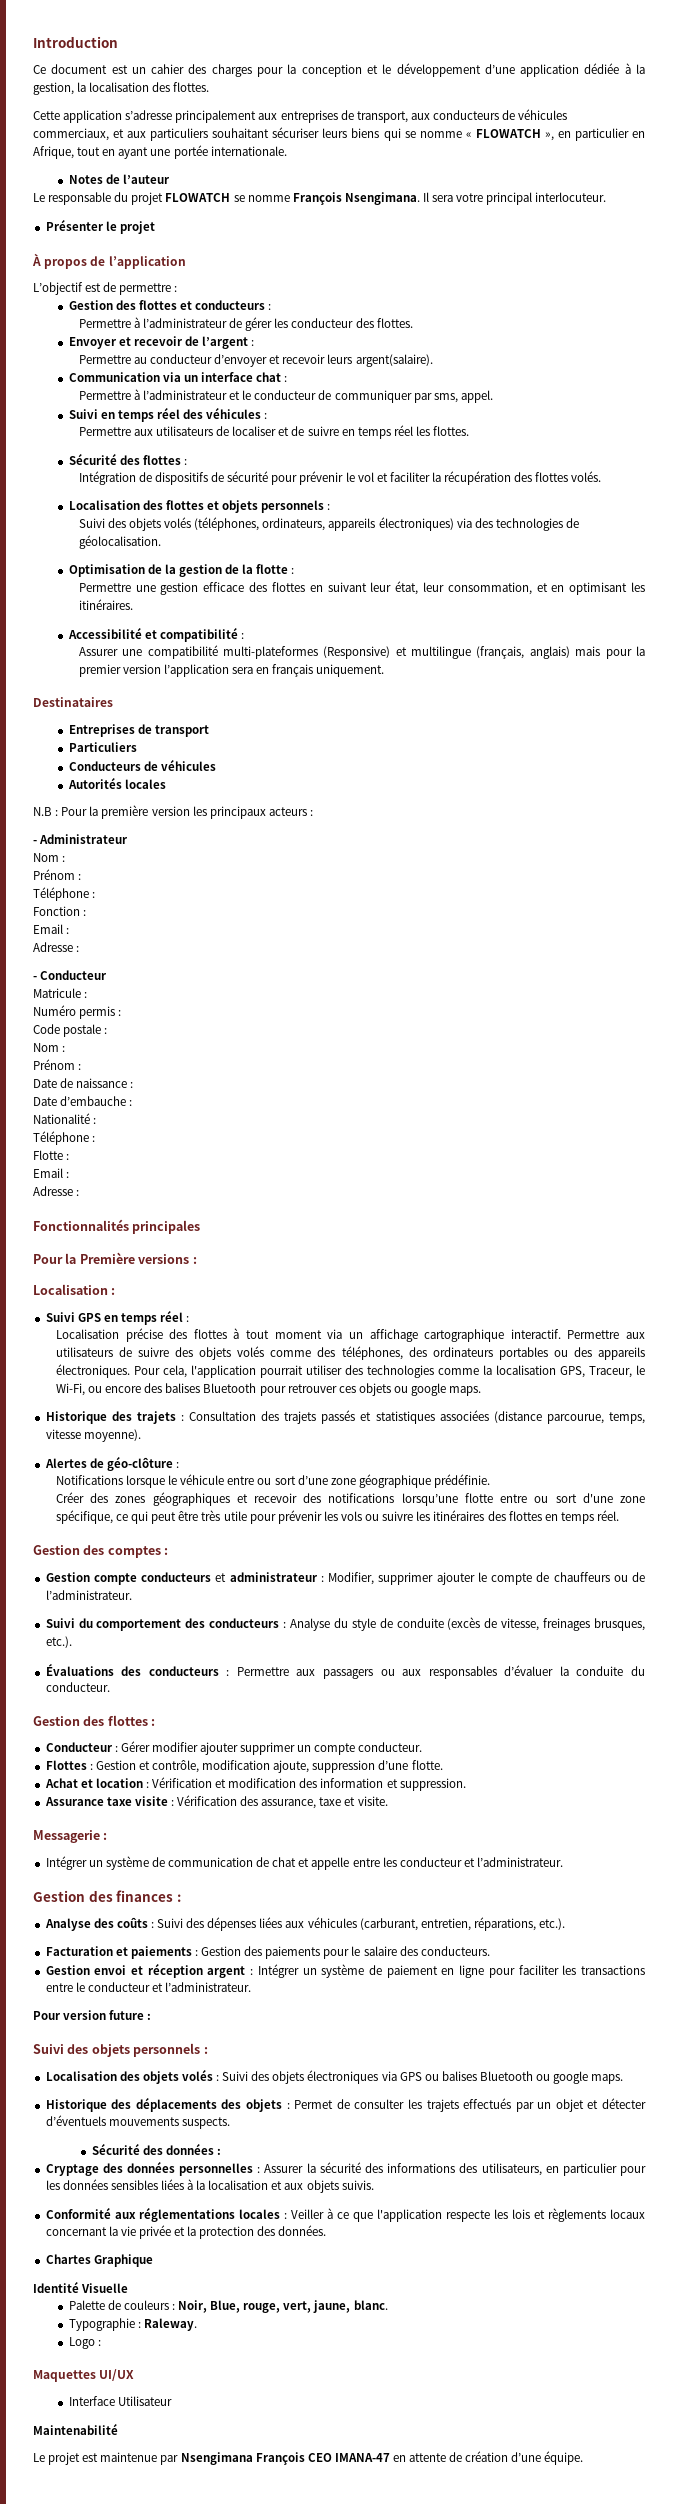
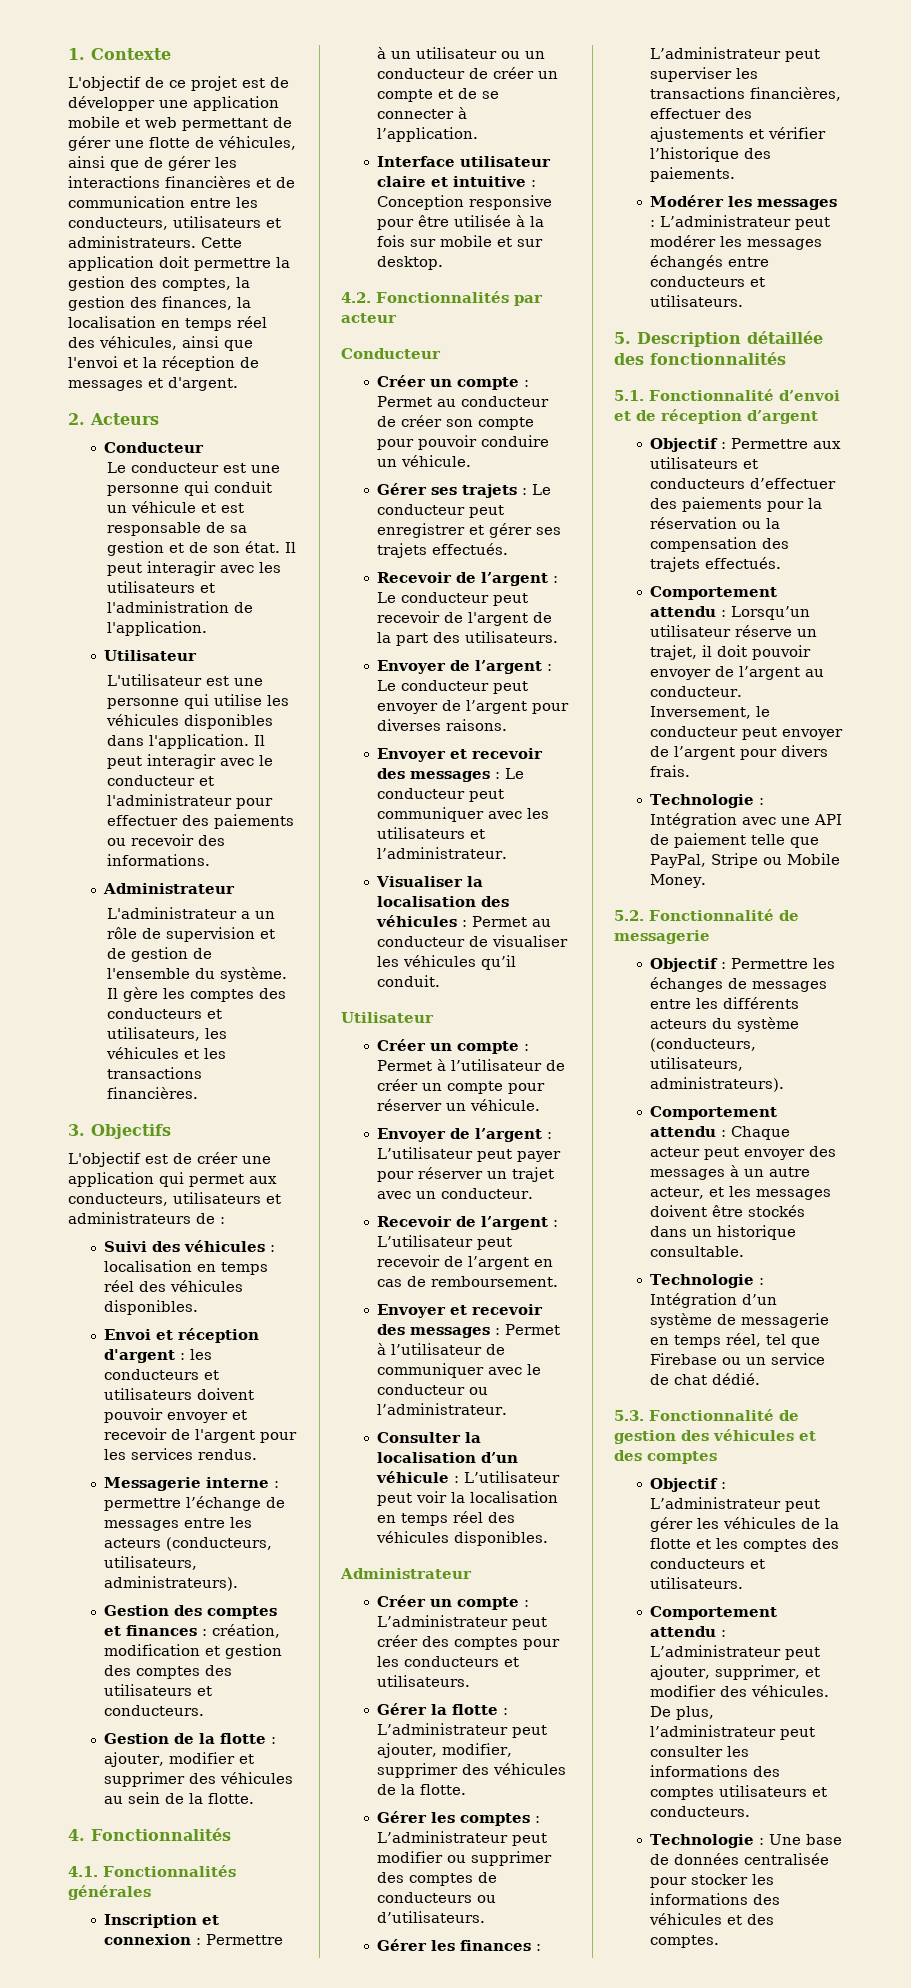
[33,36,118,48] [33,63,645,77] [33,82,210,95] [33,109,568,123] [33,127,645,141] [33,145,287,159] [68,174,170,184] [33,192,607,205] [45,219,155,234] [32,253,186,269] [33,282,178,295] [68,300,272,310] [78,317,413,331] [68,336,255,349] [78,354,433,367] [68,372,288,382] [78,389,493,403] [68,407,268,422] [78,425,470,439] [68,453,187,465] [78,471,602,485] [68,500,331,513] [78,517,579,531] [78,535,161,549] [68,564,295,577] [78,581,645,595] [78,599,133,610] [67,627,244,642] [78,645,646,659] [78,664,385,677] [33,697,113,707] [68,724,209,737] [68,742,137,752] [68,759,216,771] [67,777,166,789] [33,805,313,819] [33,834,129,844] [33,853,66,862] [33,869,82,880] [33,887,96,901] [33,906,87,916] [33,924,70,934] [33,942,80,952] [33,970,108,980] [33,988,88,998] [33,1005,122,1019] [33,1024,108,1037] [33,1043,66,1052] [33,1059,82,1070] [33,1078,134,1088] [33,1096,133,1106] [33,1113,97,1124] [33,1131,96,1145] [33,1150,70,1160] [33,1168,70,1178] [33,1186,80,1196] [33,1219,201,1234] [33,1252,197,1264] [33,1284,116,1295] [45,1310,190,1325] [55,1328,646,1342] [55,1346,646,1360] [55,1364,646,1378] [55,1383,482,1396] [45,1410,646,1424] [45,1429,141,1442] [44,1456,179,1471] [55,1474,490,1488] [55,1492,645,1506] [55,1510,619,1524] [33,1545,169,1558] [45,1572,645,1585] [45,1590,132,1600] [45,1617,645,1631] [45,1636,72,1648] [45,1663,645,1679] [45,1682,110,1692] [33,1715,156,1726] [45,1741,423,1755] [45,1760,443,1773] [44,1777,466,1791] [44,1795,388,1809] [33,1830,108,1843] [45,1856,564,1870] [33,1890,181,1902] [44,1917,566,1931] [45,1946,490,1959] [45,1963,646,1978] [45,1982,252,1992] [33,2010,152,2020] [33,2043,208,2057] [45,2069,624,2084] [45,2097,647,2112] [45,2115,230,2129] [91,2143,221,2155] [45,2161,646,2176] [45,2179,374,2193] [45,2207,645,2222] [45,2225,327,2239] [45,2254,153,2267] [33,2281,129,2293] [68,2300,388,2313] [68,2318,197,2331] [68,2337,101,2349] [33,2369,135,2382] [68,2396,172,2406] [33,2423,118,2435] [33,2451,584,2465] Introduction // Ce document est un cahier des charges pour la conception et le développement d’une application dédiée à la gestion, la localisation des flottes. // Cette application s’adresse principalement aux entreprises de transport, aux conducteurs de véhicules commerciaux, et aux particuliers souhaitant sécuriser leurs biens qui se nomme « FLOWATCH », en particulier en Afrique, tout en ayant une portée internationale. // Notes de l’auteur // Le responsable du projet FLOWATCH se nomme François Nsengimana. Il sera votre principal interlocuteur. // Présenter le projet // À propos de l’application // L’objectif est de permettre : // Gestion des flottes et conducteurs : // Permettre à l’administrateur de gérer les conducteur des flottes. // Envoyer et recevoir de l’argent : // Permettre au conducteur d’envoyer et recevoir leurs argent(salaire). // Communication via un interface chat : // Permettre à l’administrateur et le conducteur de communiquer par sms, appel. // Suivi en temps réel des véhicules : // Permettre aux utilisateurs de localiser et de suivre en temps réel les flottes. // Sécurité des flottes : // Intégration de dispositifs de sécurité pour prévenir le vol et faciliter la récupération des flottes volés. // Localisation des flottes et objets personnels : // Suivi des objets volés (téléphones, ordinateurs, appareils électroniques) via des technologies de géolocalisation. // Optimisation de la gestion de la flotte : // Permettre une gestion efficace des flottes en suivant leur état, leur consommation, et en optimisant les itinéraires. // Accessibilité et compatibilité : // Assurer une compatibilité multi-plateformes (Responsive) et multilingue (français, anglais) mais pour la premier version l’application sera en français uniquement. // Destinataires // Entreprises de transport // Particuliers // Conducteurs de véhicules // Autorités locales // N.B : Pour la première version les principaux acteurs : // - Administrateur // Nom : // Prénom : // Téléphone : // Fonction : // Email : // Adresse : // - Conducteur // Matricule : // Numéro permis : // Code postale : // Nom : // Prénom : // Date de naissance : // Date d’embauche : // Nationalité : // Téléphone : // Flotte : // Email : // Adresse : // Fonctionnalités principales // Pour la Première versions : // Localisation : // Suivi GPS en temps réel : // Localisation précise des flottes à tout moment via un affichage cartographique interactif. Permettre aux utilisateurs de suivre des objets volés comme des téléphones, des ordinateurs portables ou des appareils électroniques. Pour cela, l'application pourrait utiliser des technologies comme la localisation GPS, Traceur, le Wi-Fi, ou encore des balises Bluetooth pour retrouver ces objets ou google maps. // Historique des trajets : Consultation des trajets passés et statistiques associées (distance parcourue, temps, vitesse moyenne). // Alertes de géo-clôture : // Notifications lorsque le véhicule entre ou sort d’une zone géographique prédéfinie. // Créer des zones géographiques et recevoir des notifications lorsqu’une flotte entre ou sort d'une zone spécifique, ce qui peut être très utile pour prévenir les vols ou suivre les itinéraires des flottes en temps réel. // Gestion des comptes : // Gestion compte conducteurs et administrateur : Modifier, supprimer ajouter le compte de chauffeurs ou de l’administrateur. // Suivi du comportement des conducteurs : Analyse du style de conduite (excès de vitesse, freinages brusques, etc.). // Évaluations des conducteurs : Permettre aux passagers ou aux responsables d’évaluer la conduite du conducteur. // Gestion des flottes : // Conducteur : Gérer modifier ajouter supprimer un compte conducteur. // Flottes : Gestion et contrôle, modification ajoute, suppression d’une flotte. // Achat et location : Vérification et modification des information et suppression. // Assurance taxe visite : Vérification des assurance, taxe et visite. // Messagerie : // Intégrer un système de communication de chat et appelle entre les conducteur et l’administrateur. // Gestion des finances : // Analyse des coûts : Suivi des dépenses liées aux véhicules (carburant, entretien, réparations, etc.). // Facturation et paiements : Gestion des paiements pour le salaire des conducteurs. // Gestion envoi et réception argent : Intégrer un système de paiement en ligne pour faciliter les transactions entre le conducteur et l’administrateur. // Pour version future : // Suivi des objets personnels : // Localisation des objets volés : Suivi des objets électroniques via GPS ou balises Bluetooth ou google maps. // Historique des déplacements des objets : Permet de consulter les trajets effectués par un objet et détecter d’éventuels mouvements suspects. // Sécurité des données : // Cryptage des données personnelles : Assurer la sécurité des informations des utilisateurs, en particulier pour les données sensibles liées à la localisation et aux objets suivis. // Conformité aux réglementations locales : Veiller à ce que l'application respecte les lois et règlements locaux concernant la vie privée et la protection des données. // Chartes Graphique // Identité Visuelle // Palette de couleurs : Noir, Blue, rouge, vert, jaune, blanc. // Typographie : Raleway. // Logo : // Maquettes UI/UX // Interface Utilisateur // Maintenabilité // Le projet est maintenue par Nsengimana François CEO IMANA-47 en attente de création d’une équipe. -> [68,48,171,60] [68,76,289,91] [68,96,279,111] [68,116,292,131] [68,136,296,151] [68,156,237,171] [68,176,295,188] [68,196,258,208] [68,216,281,230] [68,236,242,248] [68,256,290,271] [68,276,250,291] [68,296,251,311] [68,316,267,331] [68,336,253,351] [68,356,259,371] [68,377,238,391] [68,413,159,425] [104,442,205,453] [107,462,281,473] [107,481,273,496] [107,501,245,513] [107,522,248,536] [107,541,297,556] [107,561,282,576] [107,581,216,593] [107,601,254,613] [107,621,208,636] [104,650,198,661] [107,674,264,686] [107,694,290,709] [106,714,274,729] [107,734,266,749] [107,754,274,769] [107,775,215,786] [107,794,274,809] [107,814,295,829] [107,834,226,846] [107,854,211,866] [103,883,236,894] [107,907,276,919] [107,927,276,942] [107,947,213,962] [107,967,288,982] [107,987,287,1002] [107,1008,223,1019] [107,1027,228,1041] [106,1047,227,1059] [107,1067,203,1079] [107,1087,199,1099] [68,1124,171,1139] [68,1152,271,1167] [68,1172,277,1187] [68,1192,281,1206] [68,1212,225,1224] [104,1240,276,1252] [104,1260,269,1275] [104,1280,244,1292] [104,1300,199,1315] [104,1328,260,1343] [104,1349,213,1363] [104,1369,220,1380] [104,1388,255,1400] [104,1408,248,1423] [104,1428,298,1443] [104,1448,258,1460] [104,1477,280,1491] [104,1496,286,1511] [104,1517,253,1531] [104,1537,273,1551] [104,1556,198,1570] [104,1576,239,1591] [104,1605,278,1619] [104,1624,281,1638] [104,1644,283,1659] [104,1665,233,1679] [104,1684,213,1696] [104,1705,205,1716] [104,1733,277,1744] [104,1752,255,1767] [104,1772,294,1787] [104,1792,255,1804] [68,1828,231,1841] [68,1865,236,1877] [68,1885,151,1900] [104,1914,220,1928] [104,1934,284,1945] [377,47,546,59] [377,67,559,79] [377,88,500,102] [377,107,468,119] [377,127,479,142] [377,156,552,167] [377,176,537,187] [377,195,553,210] [377,215,545,230] [377,235,544,247] [377,256,444,270] [341,291,543,306] [341,313,397,323] [341,348,441,359] [377,375,530,390] [377,396,550,407] [377,415,535,430] [377,435,550,450] [377,455,472,467] [377,483,552,498] [377,504,505,518] [377,523,562,538] [377,543,509,558] [377,572,559,586] [377,592,529,606] [377,611,553,626] [377,631,559,646] [377,660,553,674] [377,680,529,694] [377,700,570,714] [377,719,508,731] [377,748,544,762] [377,768,525,782] [377,788,505,802] [377,807,550,822] [377,827,486,839] [377,847,508,859] [376,876,484,887] [377,896,510,907] [376,915,552,927] [377,935,569,947] [377,955,517,970] [377,975,441,987] [341,1012,434,1023] [377,1039,530,1054] [377,1059,566,1071] [377,1079,546,1094] [377,1099,541,1111] [377,1128,553,1142] [377,1147,562,1162] [377,1167,555,1182] [377,1188,534,1199] [377,1216,559,1230] [377,1235,513,1250] [377,1255,554,1270] [377,1276,559,1287] [377,1304,544,1318] [377,1324,561,1338] [377,1343,506,1355] [377,1363,542,1378] [377,1384,489,1395] [377,1403,508,1415] [377,1432,482,1443] [377,1452,519,1463] [376,1471,561,1483] [377,1491,559,1506] [377,1511,516,1526] [376,1531,549,1546] [340,1568,472,1579] [377,1595,530,1610] [377,1615,548,1630] [377,1635,561,1650] [377,1656,520,1667] [377,1675,471,1687] [377,1703,509,1715] [377,1723,548,1738] [377,1743,513,1758] [377,1763,567,1778] [377,1784,467,1795] [377,1811,541,1826] [377,1831,548,1846] [377,1851,553,1866] [377,1872,498,1886] [377,1892,497,1903] [377,1911,486,1923] [377,1939,542,1951] [650,47,821,62] [650,67,759,82] [650,87,842,101] [650,108,753,119] [650,127,827,142] [650,147,772,162] [650,167,736,182] [650,195,838,210] [650,215,831,230] [650,235,823,250] [650,255,770,270] [650,276,766,287] [650,295,744,307] [614,331,823,347] [614,352,786,365] [614,389,840,401] [614,409,818,424] [650,438,842,452] [650,457,759,469] [650,478,837,489] [650,497,823,512] [650,517,781,529] [650,537,790,552] [650,557,782,572] [650,586,778,600] [650,606,811,620] [650,625,818,637] [650,645,812,660] [650,666,825,680] [650,686,743,697] [650,706,771,719] [650,726,844,740] [650,745,829,760] [650,765,691,777] [650,794,765,808] [650,813,843,828] [650,833,820,848] [650,853,841,868] [650,874,707,888] [614,909,799,921] [614,930,710,944] [650,958,836,972] [650,977,828,992] [650,997,800,1009] [650,1017,800,1032] [650,1038,757,1052] [650,1057,744,1071] [650,1077,785,1092] [650,1106,778,1120] [650,1126,791,1140] [650,1146,837,1160] [650,1165,811,1180] [650,1186,832,1200] [650,1205,806,1217] [650,1225,797,1240] [650,1246,745,1257] [650,1274,765,1288] [650,1293,778,1308] [650,1313,830,1328] [650,1333,821,1348] [650,1353,826,1365] [650,1373,761,1385] [614,1409,799,1421] [614,1429,816,1444] [614,1450,717,1464] [650,1478,727,1492] [650,1497,821,1512] [650,1517,840,1532] [650,1538,840,1552] [650,1558,766,1569] [650,1577,744,1589] [650,1606,778,1620] [650,1626,727,1637] [650,1645,821,1660] [650,1665,821,1680] [650,1685,830,1697] [650,1706,715,1720] [650,1725,816,1740] [650,1746,750,1757] [650,1765,781,1777] [650,1785,828,1800] [650,1806,751,1817] [650,1834,843,1848] [650,1853,830,1865] [650,1874,775,1888] [650,1893,781,1905] [649,1913,775,1925] [650,1935,720,1948] 1. Contexte // L'objectif de ce projet est de développer une application mobile et web permettant de gérer une flotte de véhicules, ainsi que de gérer les interactions financières et de communication entre les conducteurs, utilisateurs et administrateurs. Cette application doit permettre la gestion des comptes, la gestion des finances, la localisation en temps réel des véhicules, ainsi que l'envoi et la réception de messages et d'argent. // 2. Acteurs // Conducteur // Le conducteur est une personne qui conduit un véhicule et est responsable de sa gestion et de son état. Il peut interagir avec les utilisateurs et l'administration de l'application. // Utilisateur // L'utilisateur est une personne qui utilise les véhicules disponibles dans l'application. Il peut interagir avec le conducteur et l'administrateur pour effectuer des paiements ou recevoir des informations. // Administrateur // L'administrateur a un rôle de supervision et de gestion de l'ensemble du système. Il gère les comptes des conducteurs et utilisateurs, les véhicules et les transactions financières. // 3. Objectifs // L'objectif est de créer une application qui permet aux conducteurs, utilisateurs et administrateurs de : // Suivi des véhicules : localisation en temps réel des véhicules disponibles. // Envoi et réception d'argent : les conducteurs et utilisateurs doivent pouvoir envoyer et recevoir de l'argent pour les services rendus. // Messagerie interne : permettre l’échange de messages entre les acteurs (conducteurs, utilisateurs, administrateurs). // Gestion des comptes et finances : création, modification et gestion des comptes des utilisateurs et conducteurs. // Gestion de la flotte : ajouter, modifier et supprimer des véhicules au sein de la flotte. // 4. Fonctionnalités // 4.1. Fonctionnalités générales // Inscription et connexion : Permettre à un utilisateur ou un conducteur de créer un compte et de se connecter à l’application. // Interface utilisateur claire et intuitive : Conception responsive pour être utilisée à la fois sur mobile et sur desktop. // 4.2. Fonctionnalités par acteur // Conducteur // Créer un compte : Permet au conducteur de créer son compte pour pouvoir conduire un véhicule. // Gérer ses trajets : Le conducteur peut enregistrer et gérer ses trajets effectués. // Recevoir de l’argent : Le conducteur peut recevoir de l'argent de la part des utilisateurs. // Envoyer de l’argent : Le conducteur peut envoyer de l’argent pour diverses raisons. // Envoyer et recevoir des messages : Le conducteur peut communiquer avec les utilisateurs et l’administrateur. // Visualiser la localisation des véhicules : Permet au conducteur de visualiser les véhicules qu’il conduit. // Utilisateur // Créer un compte : Permet à l’utilisateur de créer un compte pour réserver un véhicule. // Envoyer de l’argent : L’utilisateur peut payer pour réserver un trajet avec un conducteur. // Recevoir de l’argent : L’utilisateur peut recevoir de l’argent en cas de remboursement. // Envoyer et recevoir des messages : Permet à l’utilisateur de communiquer avec le conducteur ou l’administrateur. // Consulter la localisation d’un véhicule : L’utilisateur peut voir la localisation en temps réel des véhicules disponibles. // Administrateur // Créer un compte : L’administrateur peut créer des comptes pour les conducteurs et utilisateurs. // Gérer la flotte : L’administrateur peut ajouter, modifier, supprimer des véhicules de la flotte. // Gérer les comptes : L’administrateur peut modifier ou supprimer des comptes de conducteurs ou d’utilisateurs. // Gérer les finances : L’administrateur peut superviser les transactions financières, effectuer des ajustements et vérifier l’historique des paiements. // Modérer les messages : L’administrateur peut modérer les messages échangés entre conducteurs et utilisateurs. // 5. Description détaillée des fonctionnalités // 5.1. Fonctionnalité d’envoi et de réception d’argent // Objectif : Permettre aux utilisateurs et conducteurs d’effectuer des paiements pour la réservation ou la compensation des trajets effectués. // Comportement attendu : Lorsqu’un utilisateur réserve un trajet, il doit pouvoir envoyer de l’argent au conducteur. Inversement, le conducteur peut envoyer de l’argent pour divers frais. // Technologie : Intégration avec une API de paiement telle que PayPal, Stripe ou Mobile Money. // 5.2. Fonctionnalité de messagerie // Objectif : Permettre les échanges de messages entre les différents acteurs du système (conducteurs, utilisateurs, administrateurs). // Comportement attendu : Chaque acteur peut envoyer des messages à un autre acteur, et les messages doivent être stockés dans un historique consultable. // Technologie : Intégration d’un système de messagerie en temps réel, tel que Firebase ou un service de chat dédié. // 5.3. Fonctionnalité de gestion des véhicules et des comptes // Objectif : L’administrateur peut gérer les véhicules de la flotte et les comptes des conducteurs et utilisateurs. // Comportement attendu : L’administrateur peut ajouter, supprimer, et modifier des véhicules. De plus, l’administrateur peut consulter les informations des comptes utilisateurs et conducteurs. // Technologie : Une base de données centralisée pour stocker les informations des véhicules et des comptes.

